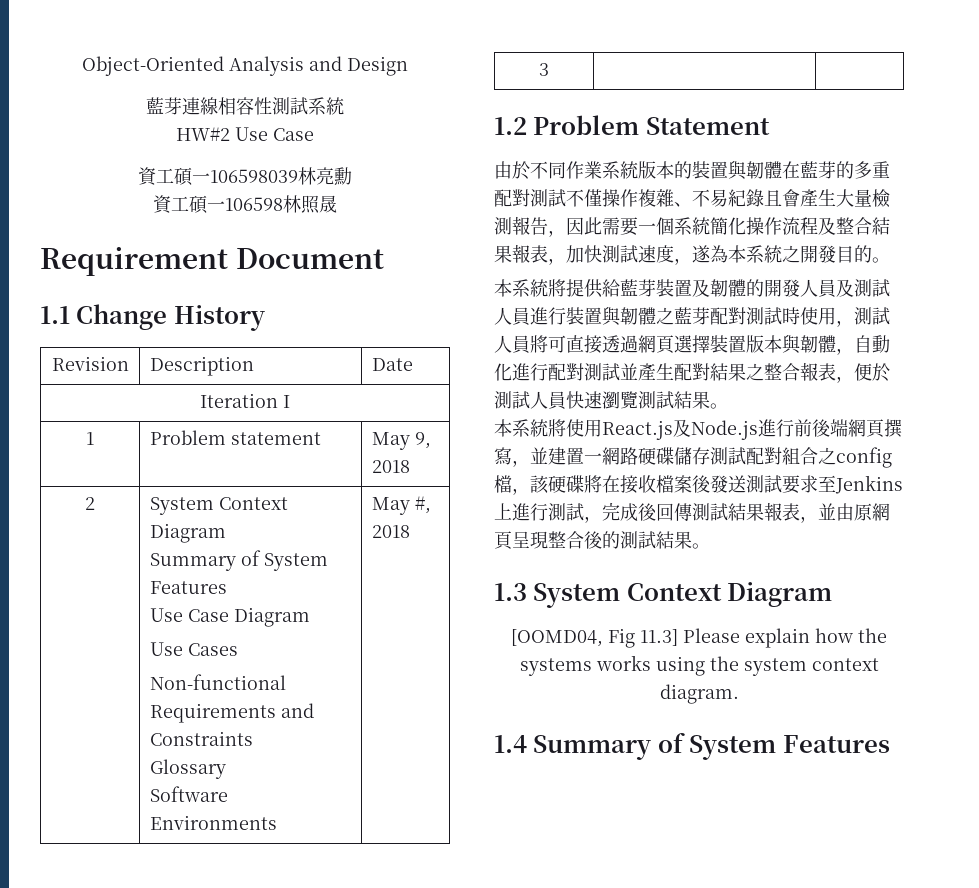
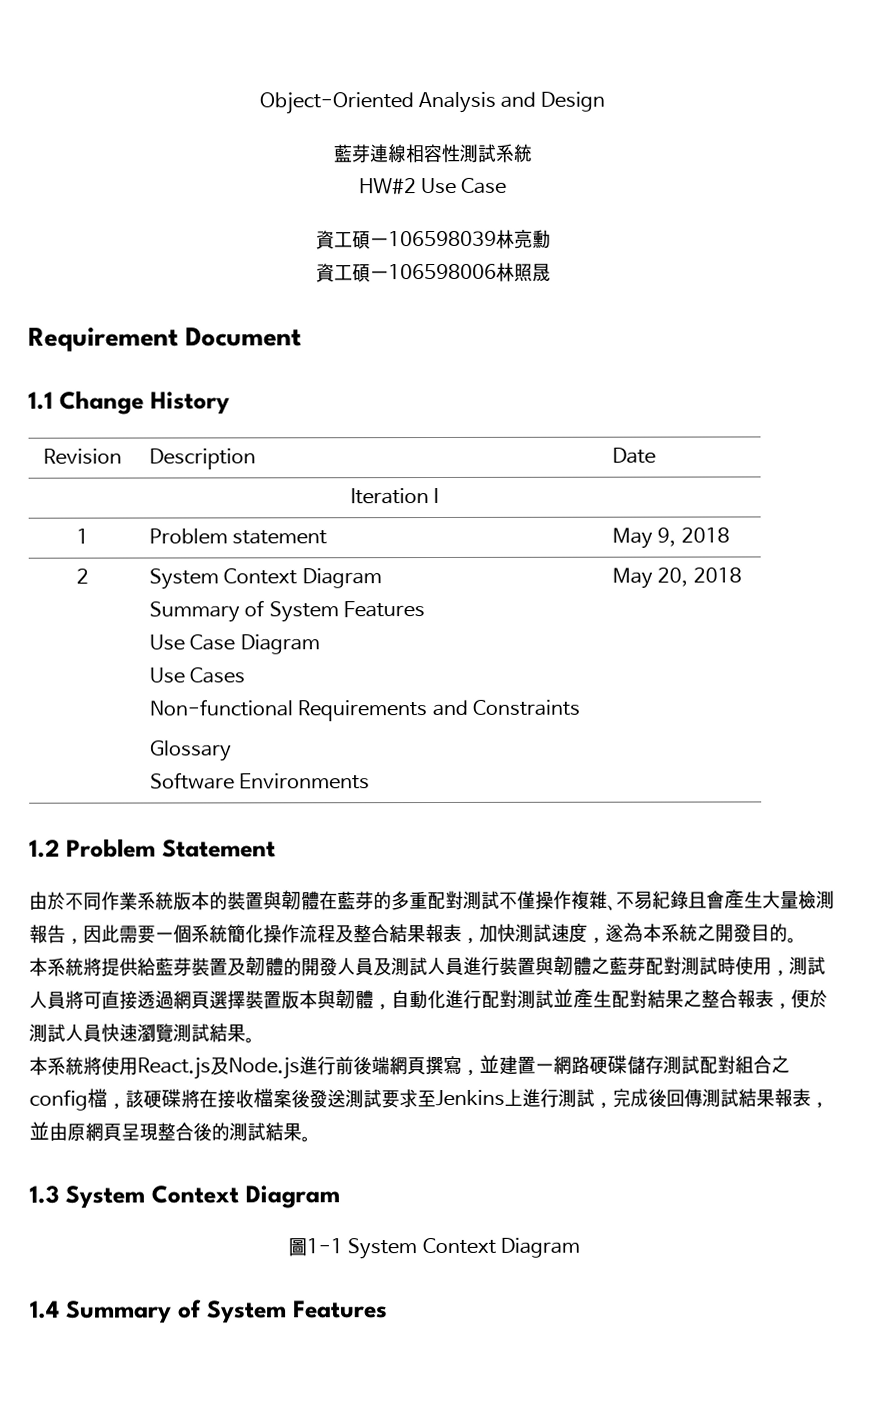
[225,197,283,211] 106598 -> [387,263,497,280] 106598006
[414,496,431,514] [371,525,410,538] [539,63,549,76] #, 2018 // 3 | | -> [657,567,742,587] 20, 2018
[511,628,887,648] [519,655,879,676] [659,684,739,704] [OOMD04, Fig 11.3] Please explain how the systems works using the system context diagram. -> [288,1237,580,1260] 圖1-1 System Context Diagram

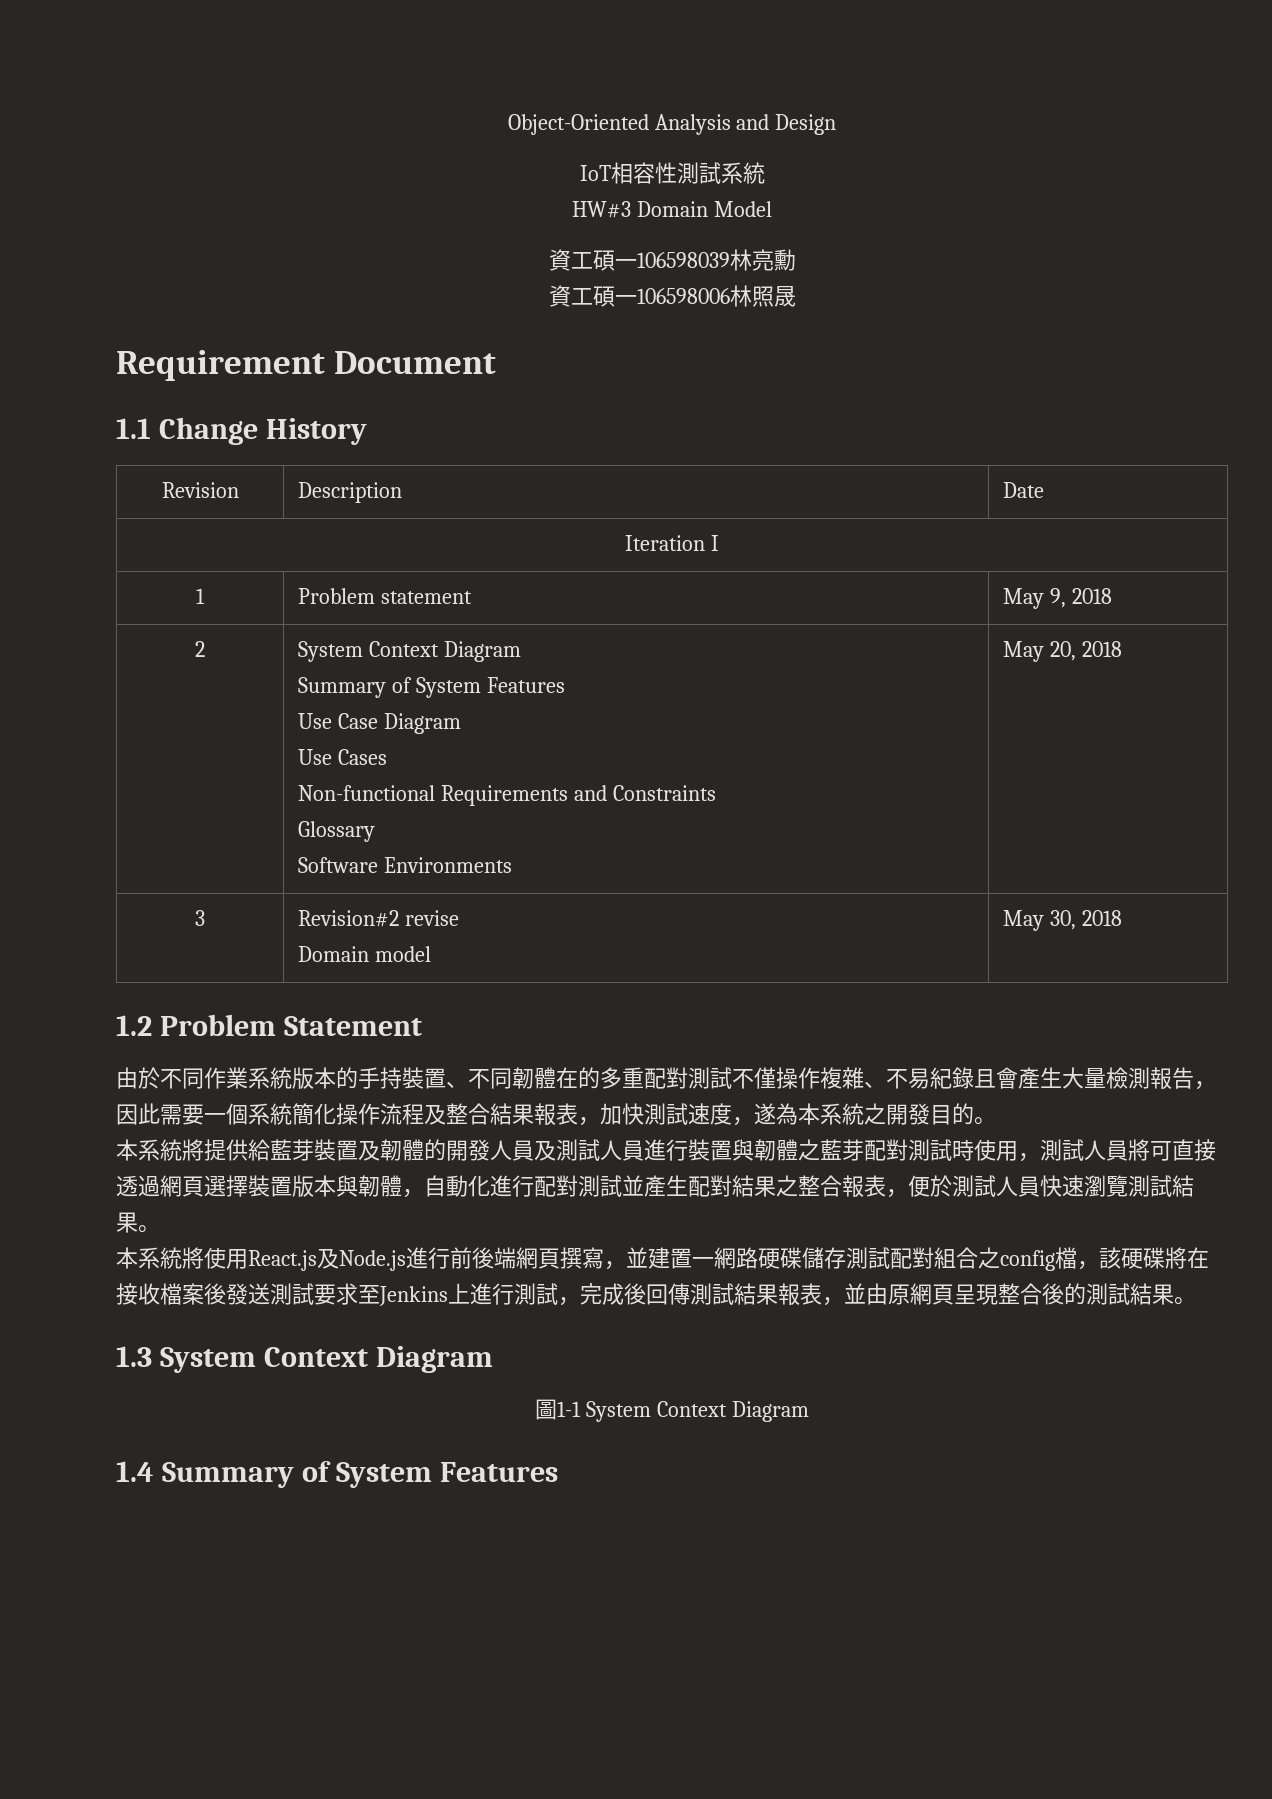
[333,143,407,164] 藍芽連線 -> [579,165,611,181] IoT
[358,177,508,195] HW#2 Use Case -> [572,201,772,218] HW#3 Domain Model
(742, 575) none -> [195,910,205,926] [297,910,459,927] [297,946,431,962] [1002,910,1122,931] // 3 | Revision#2 revise // Domain model | May 30, 2018
[227,890,374,911] 裝置與韌體在藍芽 -> [358,1067,578,1089] 手持裝置、不同韌體在

